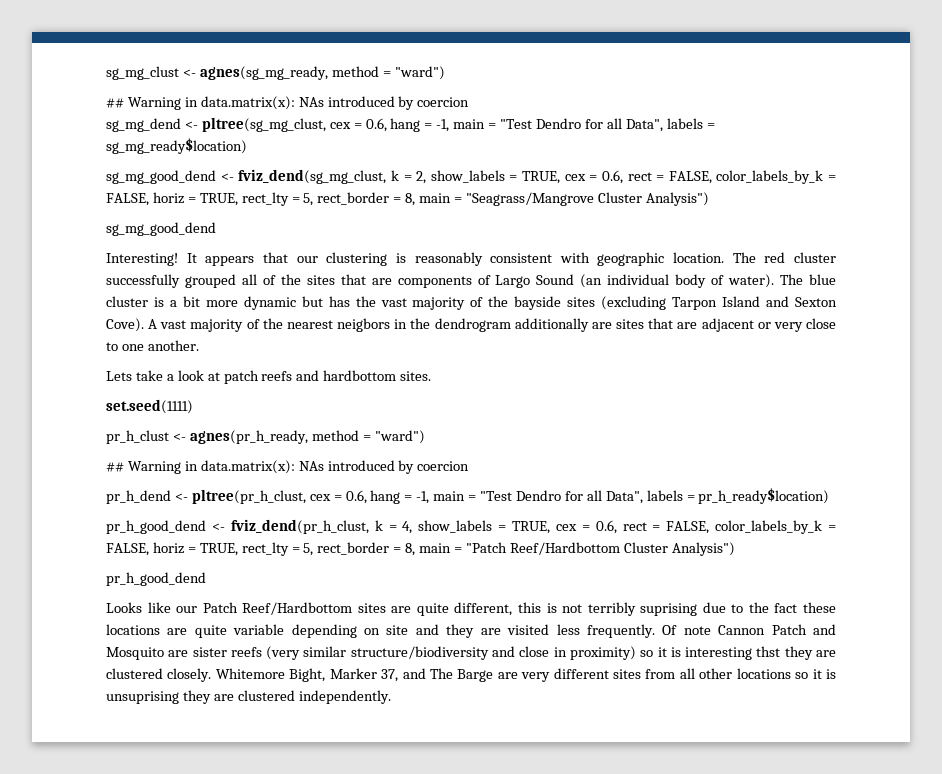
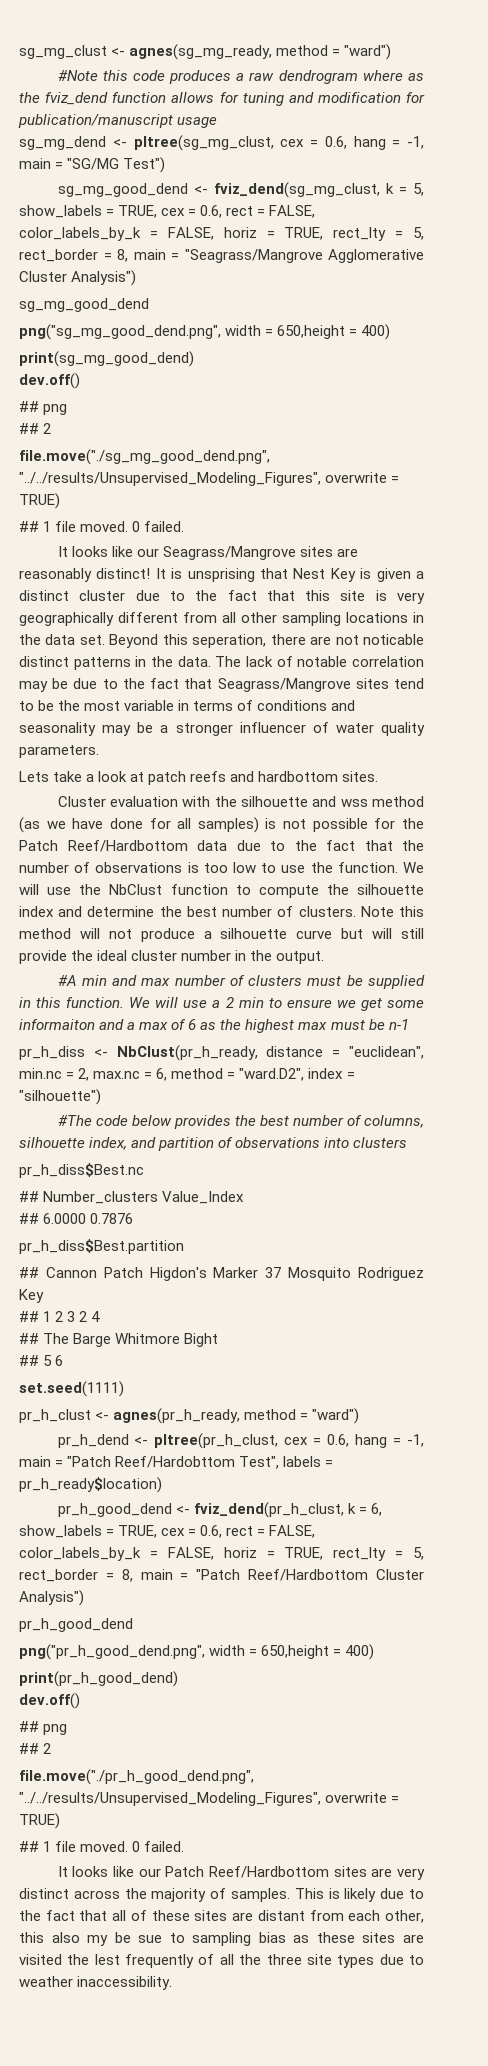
[106,96,470,110] ## Warning in data.matrix(x): NAs introduced by coercion -> [57,70,425,84] [19,92,425,106] [18,114,218,128] #Note this code produces a raw dendrogram where as the fviz_dend function allows for tuning and modification for publication/manuscript usage
[500,118,715,132] [106,138,247,154] "Test Dendro for all Data", labels = sg_mg_ready$location) -> [67,157,166,173] "SG/MG Test")
[416,171,427,184] 2, -> [413,183,424,196] 5,
(594, 199) none -> [328,249,424,263] Agglomerative
[106,252,836,266] [106,274,837,288] [106,296,837,310] [106,318,836,332] [106,340,199,351] Interesting! It appears that our clustering is reasonably consistent with geographic location. The red cluster successfully grouped all of the sites that are components of Largo Sound (an individual body of water). The blue cluster is a bit more dynamic but has the vast majority of the bayside sites (excluding Tarpon Island and Sexton Cove). A vast majority of the nearest neigbors in the dendrogram additionally are sites that are adjacent or very close to one another. -> [19,324,391,340] [19,351,194,367] [19,373,80,389] [19,401,68,415] [19,423,52,434] [19,449,270,465] [19,472,400,486] [19,493,60,509] [19,521,185,532] [57,546,358,560] [19,568,424,582] [19,590,426,604] [19,612,424,626] [19,634,425,648] [19,656,424,670] [19,678,424,692] [19,700,356,711] [19,722,425,736] [19,745,99,758] png("sg_mg_good_dend.png", width = 650,height = 400) // print(sg_mg_good_dend) // dev.off() // ## png // ## 2 // file.move("./sg_mg_good_dend.png", "../../results/Unsupervised_Modeling_Figures", overwrite = TRUE) // ## 1 file moved. 0 failed. // It looks like our Seagrass/Mangrove sites are reasonably distinct! It is unsprising that Nest Key is given a distinct cluster due to the fact that this site is very geographically different from all other sampling locations in the data set. Beyond this seperation, there are not noticable distinct patterns in the data. The lack of notable correlation may be due to the fact that Seagrass/Mangrove sites tend to be the most variable in terms of conditions and seasonality may be a stronger influencer of water quality parameters.
(432, 376) none -> [57,796,425,807] [19,817,424,833] [19,840,424,852] [19,862,424,873] [19,884,424,898] [19,906,425,917] [19,928,425,942] [19,950,325,964] [57,975,426,989] [19,997,424,1011] [19,1019,409,1033] [19,1045,424,1061] [19,1068,355,1081] [19,1089,101,1105] [57,1115,425,1129] [19,1137,408,1151] [19,1163,144,1178] [19,1191,245,1204] [19,1213,134,1224] [19,1239,184,1254] [19,1267,425,1281] [19,1289,44,1303] [19,1311,101,1322] [19,1333,219,1347] [19,1355,64,1366] // Cluster evaluation with the silhouette and wss method (as we have done for all samples) is not possible for the Patch Reef/Hardbottom data due to the fact that the number of observations is too low to use the function. We will use the NbClust function to compute the silhouette index and determine the best number of clusters. Note this method will not produce a silhouette curve but will still provide the ideal cluster number in the output. // #A min and max number of clusters must be supplied in this function. We will use a 2 min to ensure we get some informaiton and a max of 6 as the highest max must be n-1 // pr_h_diss <- NbClust(pr_h_ready, distance = "euclidean", min.nc = 2, max.nc = 6, method = "ward.D2", index = "silhouette") // #The code below provides the best number of columns, silhouette index, and partition of observations into clusters // pr_h_diss$Best.nc // ## Number_clusters Value_Index // ## 6.0000 0.7876 // pr_h_diss$Best.partition // ## Cannon Patch Higdon's Marker 37 Mosquito Rodriguez Key // ## 1 2 3 2 4 // ## The Barge Whitmore Bight // ## 5 6
[106,460,470,474] // ## Warning in data.matrix(x): NAs introduced by coercion -> (360, 1416) none
[480,490,643,504] "Test Dendro for all Data", -> [67,1456,280,1469] "Patch Reef/Hardobttom Test",
[402,521,413,534] 4, -> [370,1503,382,1516] 6,
[106,602,142,613] Looks -> [19,1644,375,1660] [19,1671,178,1687] [19,1693,80,1709] [19,1721,68,1735] [19,1743,52,1754] [19,1769,254,1785] [19,1792,400,1806] [19,1813,60,1829] [19,1841,185,1852] [57,1866,109,1877] png("pr_h_good_dend.png", width = 650,height = 400) // print(pr_h_good_dend) // dev.off() // ## png // ## 2 // file.move("./pr_h_good_dend.png", "../../results/Unsupervised_Modeling_Figures", overwrite = TRUE) // ## 1 file moved. 0 failed. // It looks
[416,602,836,616] [106,624,836,638] [106,646,836,660] [106,668,837,682] [106,690,391,704] quite different, this is not terribly suprising due to the fact these locations are quite variable depending on site and they are visited less frequently. Of note Cannon Patch and Mosquito are sister reefs (very similar structure/biodiversity and close in proximity) so it is interesting thst they are clustered closely. Whitemore Bight, Marker 37, and The Barge are very different sites from all other locations so it is unsuprising they are clustered independently. -> [397,1868,426,1880] [19,1888,425,1902] [19,1910,425,1923] [19,1932,424,1946] [19,1954,425,1968] [19,1976,173,1990] very distinct across the majority of samples. This is likely due to the fact that all of these sites are distant from each other, this also my be sue to sampling bias as these sites are visited the lest frequently of all the three site types due to weather inaccessibility.

